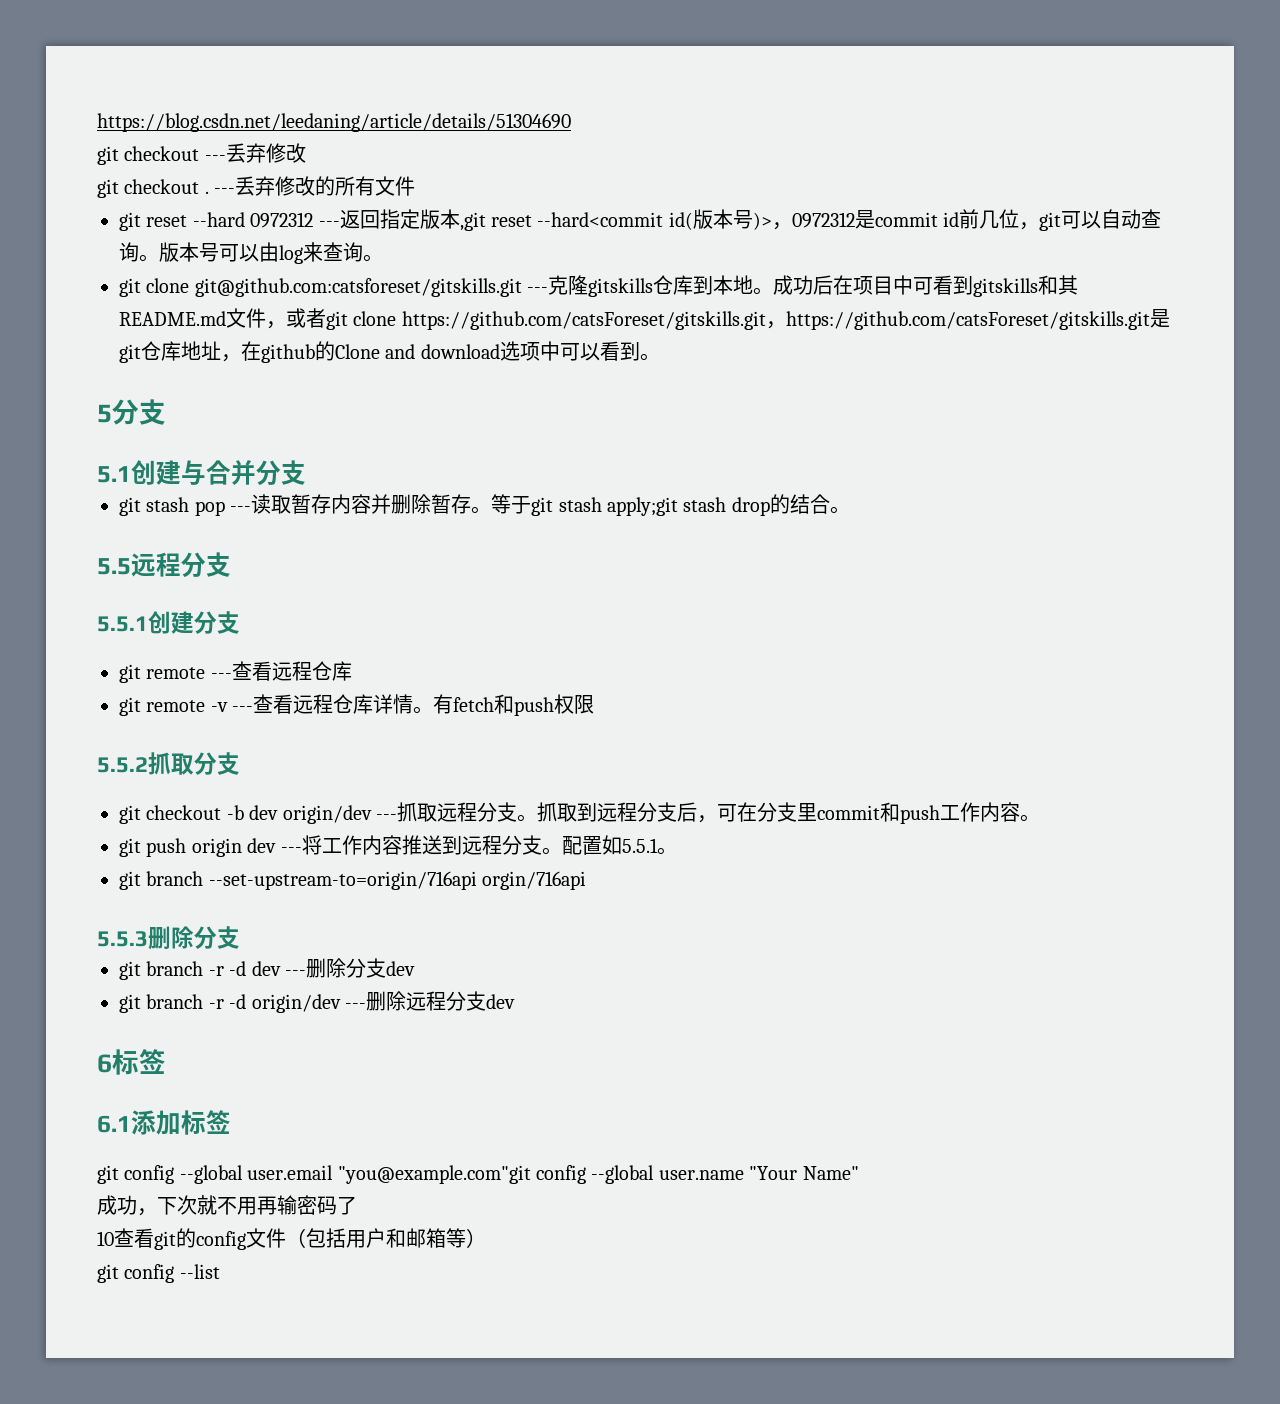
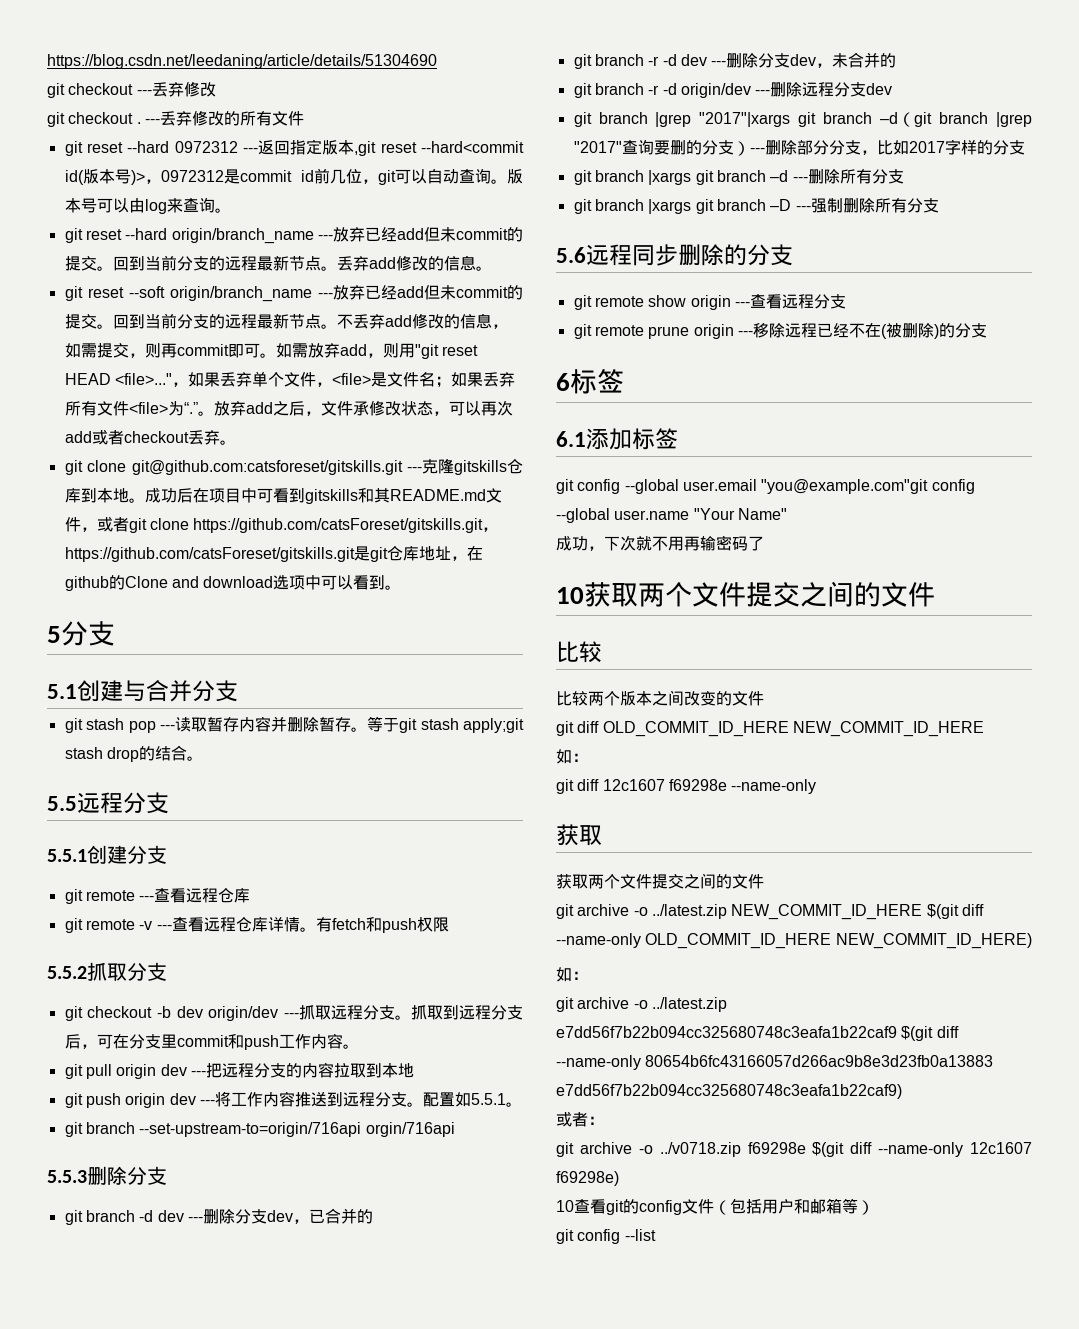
(383, 258) none -> [64,227,523,244] [64,255,492,271] [64,285,523,302] [64,313,508,329] [64,343,478,359] [64,371,515,388] [64,400,513,416] [64,430,236,445] // git reset --hard origin/branch_name ---放弃已经add但未commit的提交。回到当前分支的远程最新节点。丢弃add修改的信息。 // git reset --soft origin/branch_name ---放弃已经add但未commit的提交。回到当前分支的远程最新节点。不丢弃add修改的信息，如需提交，则再commit即可。如需放弃add，则用"git reset HEAD <file>..."，如果丢弃单个文件，<file>是文件名；如果丢弃所有文件<file>为“.”。放弃add之后，文件承修改状态，可以再次add或者checkout丢弃。
(1040, 818) none -> [64,1062,414,1079] // git pull origin dev ---把远程分支的内容拉取到本地
(240, 937) none -> [64,1208,373,1225] // git branch -d dev ---删除分支dev，已合并的
(415, 968) none -> [816,52,897,68] ，未合并的
(515, 1001) none -> [573,112,1032,127] [573,139,1025,156] [573,169,904,185] [573,198,939,214] [556,244,793,266] [573,294,846,310] [573,323,987,339] // git branch |grep "2017"|xargs git branch –d（git branch |grep "2017"查询要删的分支）---删除部分分支，比如2017字样的分支 // git branch |xargs git branch –d ---删除所有分支 // git branch |xargs git branch –D ---强制删除所有分支 // 5.6远程同步删除的分支 // git remote show origin ---查看远程分支 // git remote prune origin ---移除远程已经不在(被删除)的分支
(357, 1205) none -> [556,581,935,607] [556,641,602,663] [556,690,764,706] [556,721,984,737] [556,749,588,764] [556,779,817,794] [556,824,602,846] [556,873,764,889] [556,904,984,920] [556,933,1032,949] [556,967,588,982] [556,997,727,1012] [556,1026,959,1041] [556,1055,994,1070] [556,1084,902,1099] [556,1112,604,1127] [556,1142,1032,1157] [556,1171,619,1186] // 10获取两个文件提交之间的文件 // 比较 // 比较两个版本之间改变的文件 // git diff OLD_COMMIT_ID_HERE NEW_COMMIT_ID_HERE // 如： // git diff 12c1607 f69298e --name-only // 获取 // 获取两个文件提交之间的文件 // git archive -o ../latest.zip NEW_COMMIT_ID_HERE $(git diff --name-only OLD_COMMIT_ID_HERE NEW_COMMIT_ID_HERE) // 如： // git archive -o ../latest.zip e7dd56f7b22b094cc325680748c3eafa1b22caf9 $(git diff --name-only 80654b6fc43166057d266ac9b8e3d23fb0a13883 e7dd56f7b22b094cc325680748c3eafa1b22caf9) // 或者： // git archive -o ../v0718.zip f69298e $(git diff --name-only 12c1607 f69298e)

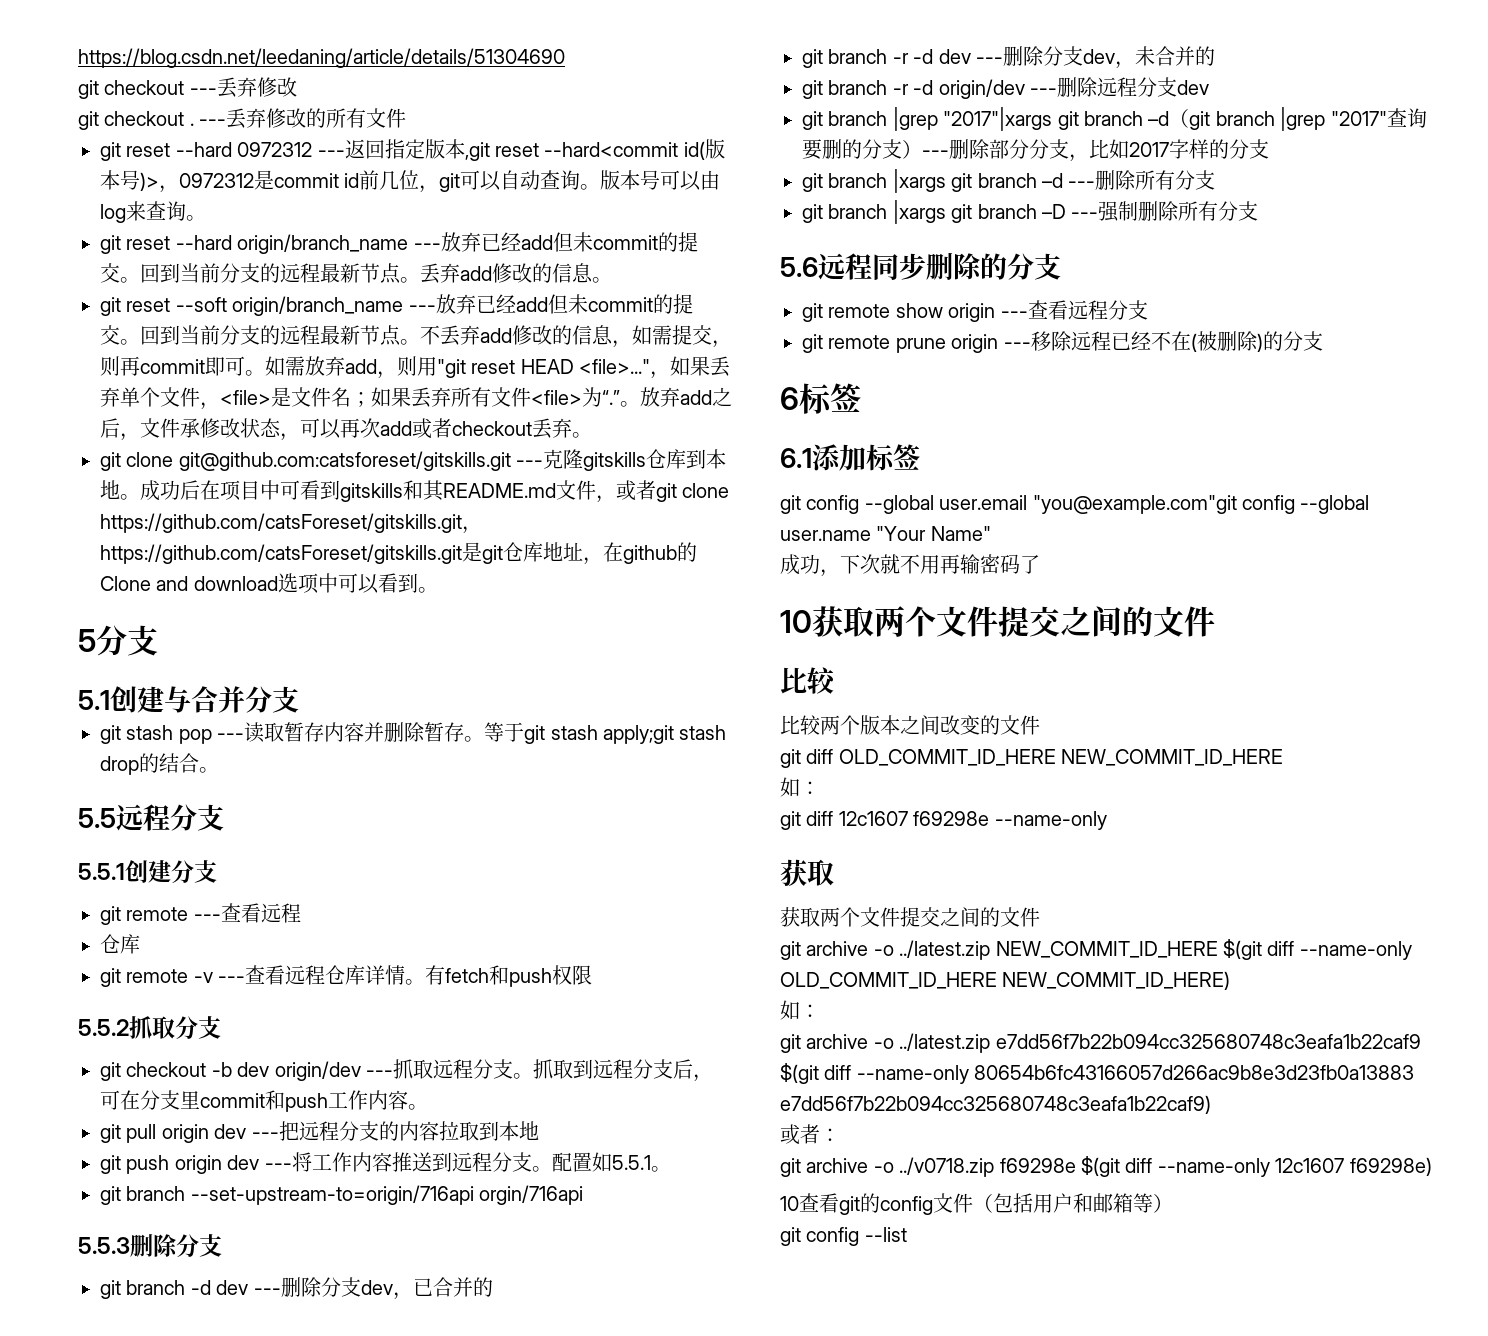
(219, 895) none -> (301, 913) //

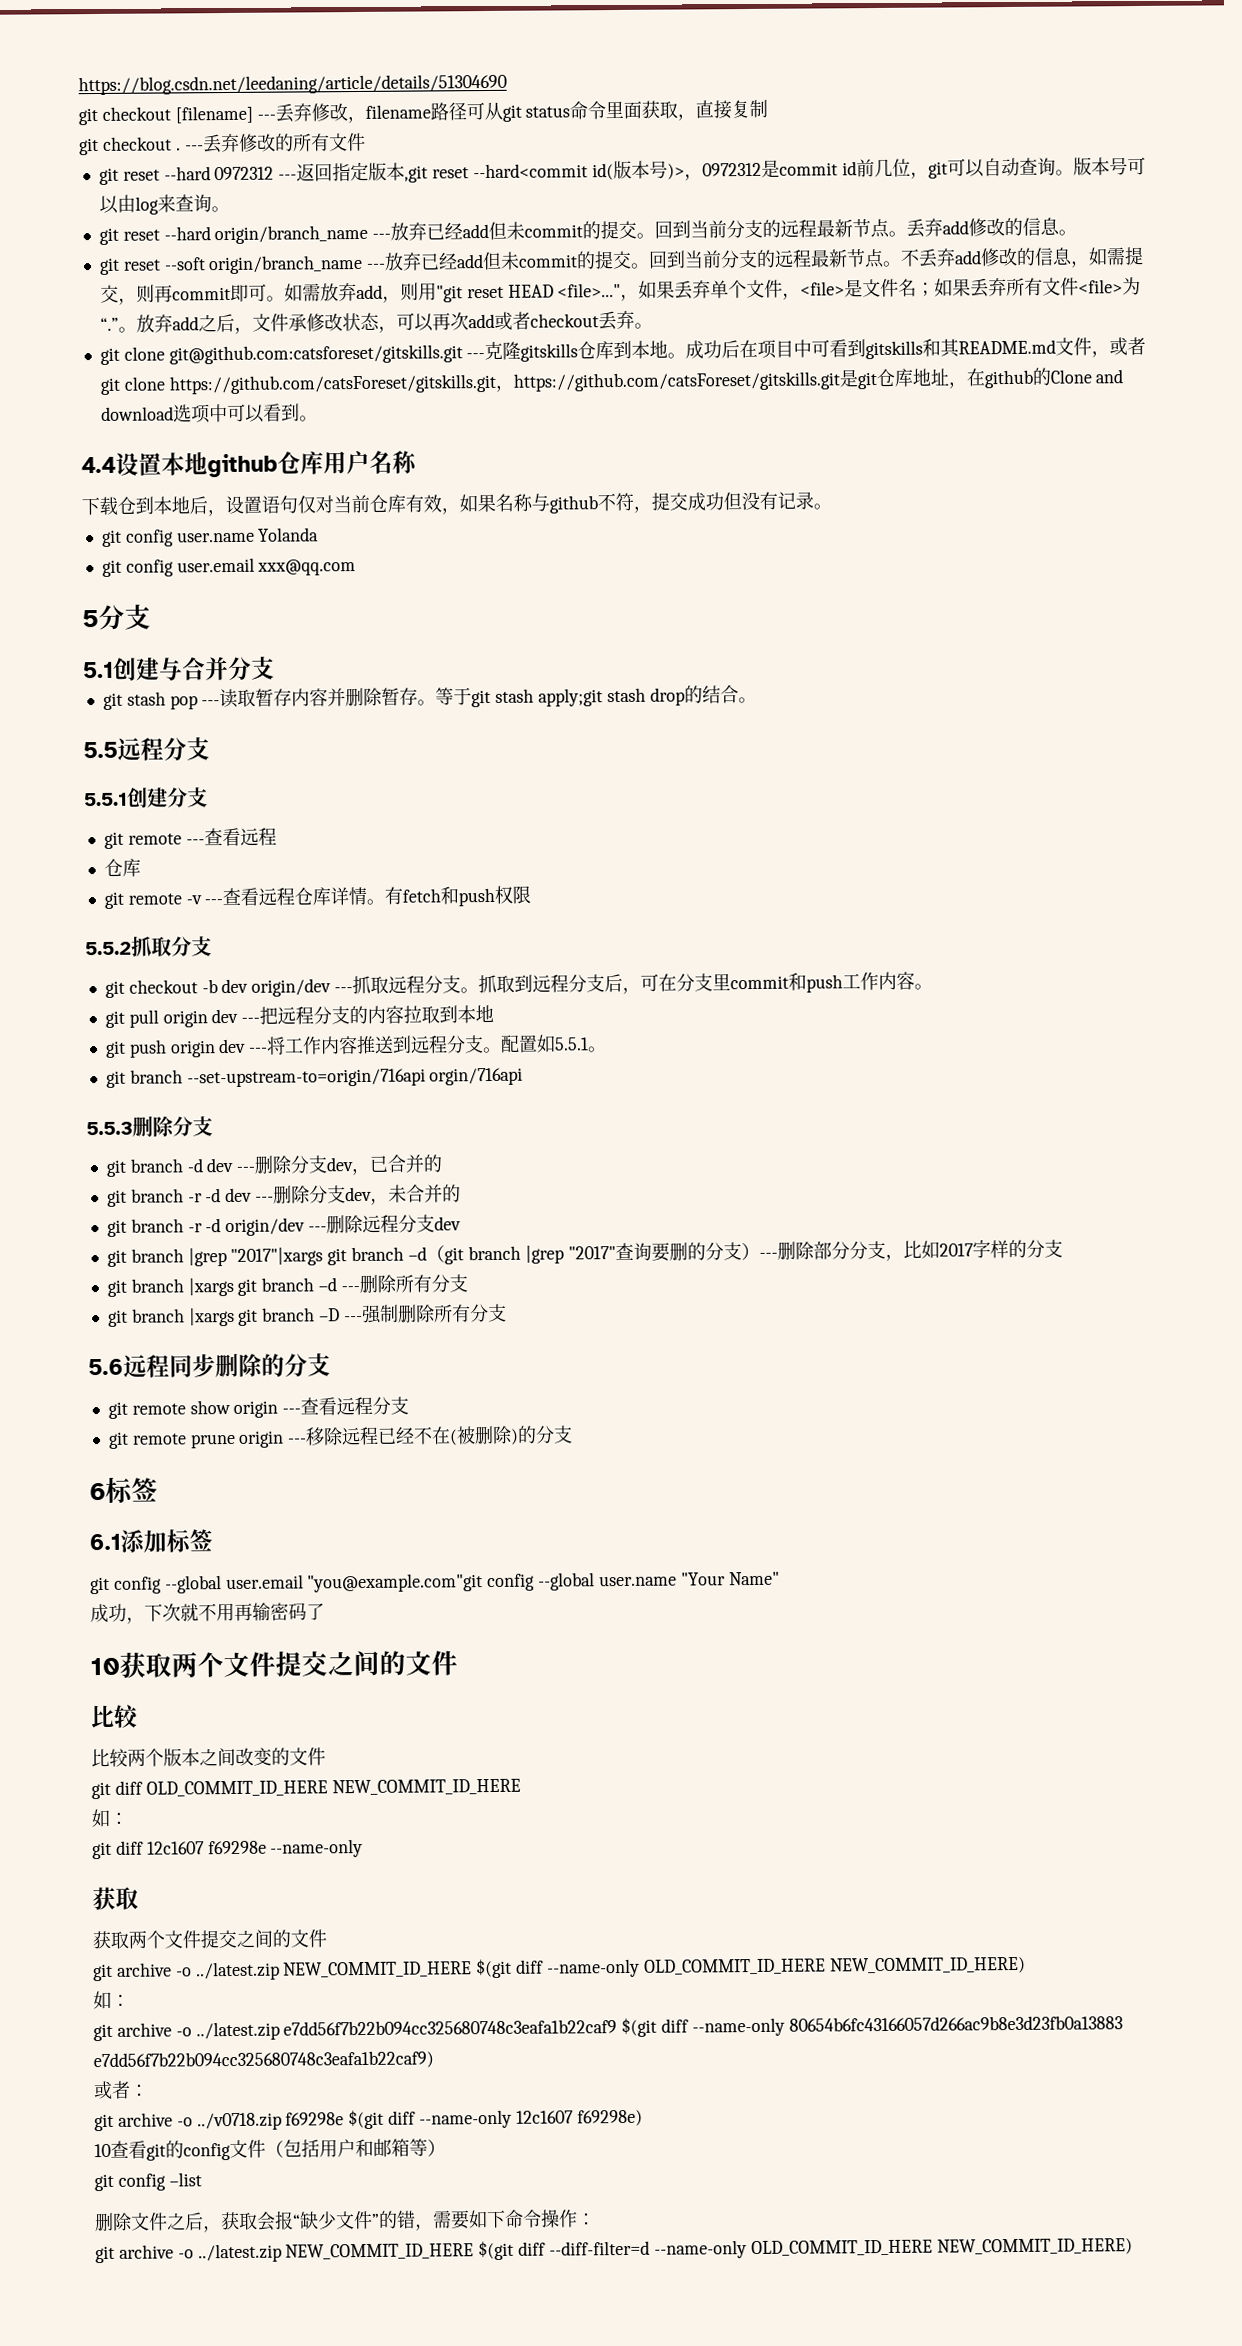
[189,77,297,98] ---丢弃修改 -> [174,99,769,124] [filename] ---丢弃修改，filename路径可从git status命令里面获取，直接复制
(438, 590) none -> [81,450,418,478] [81,491,832,517] [101,527,320,547] [101,557,357,577] // 4.4设置本地github仓库用户名称 // 下载仓到本地后，设置语句仅对当前仓库有效，如果名称与github不符，提交成功但没有记录。 // git config user.name Yolanda // git config user.email xxx@qq.com
[864,1227,907,1242] --list -> [168,2172,202,2187] [94,2209,596,2233] [95,2238,1133,2264] –list // 删除文件之后，获取会报“缺少文件”的错，需要如下命令操作： // git archive -o ../latest.zip NEW_COMMIT_ID_HERE $(git diff --diff-filter=d --name-only OLD_COMMIT_ID_HERE NEW_COMMIT_ID_HERE)

